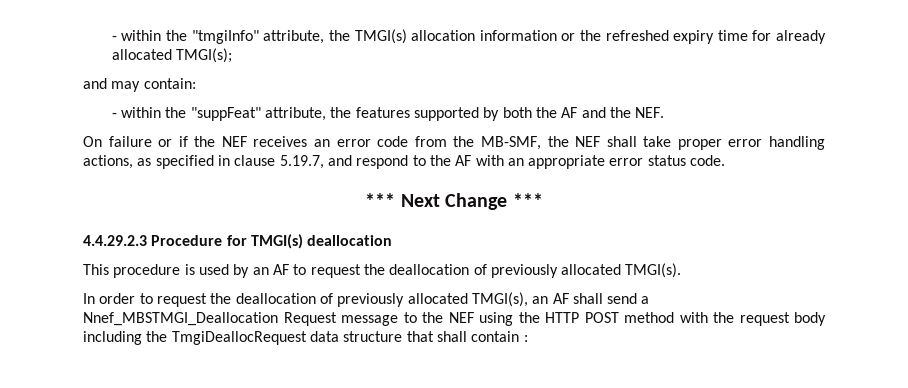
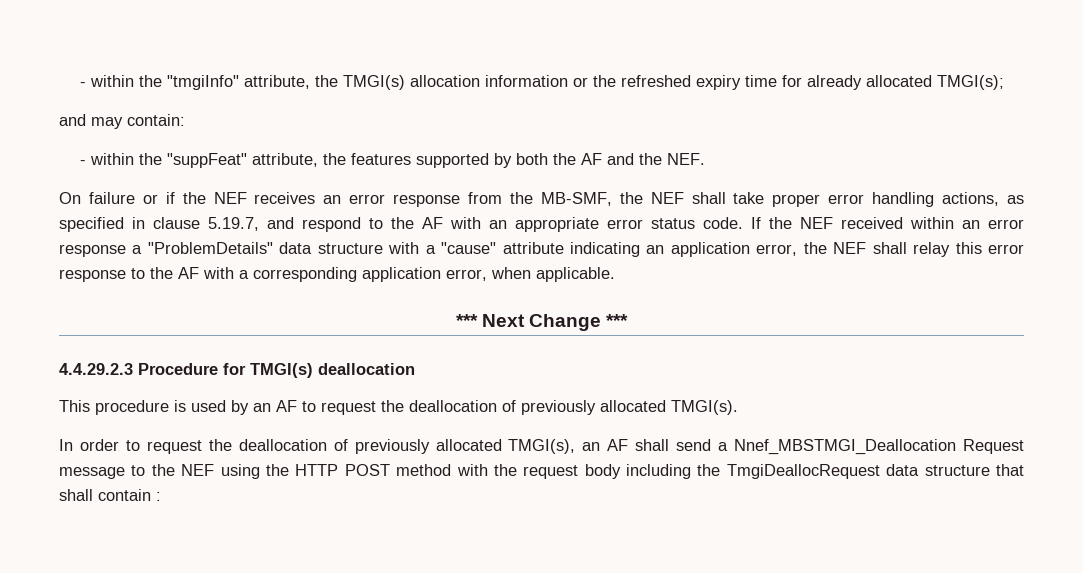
[377,136,409,147] code -> [393,194,461,207] response
(726, 160) none -> [751,217,1024,229] [59,242,1024,257] [59,267,615,282] If the NEF received within an error response a "ProblemDetails" data structure with a "cause" attribute indicating an application error, the NEF shall relay this error response to the AF with a corresponding application error, when applicable.

